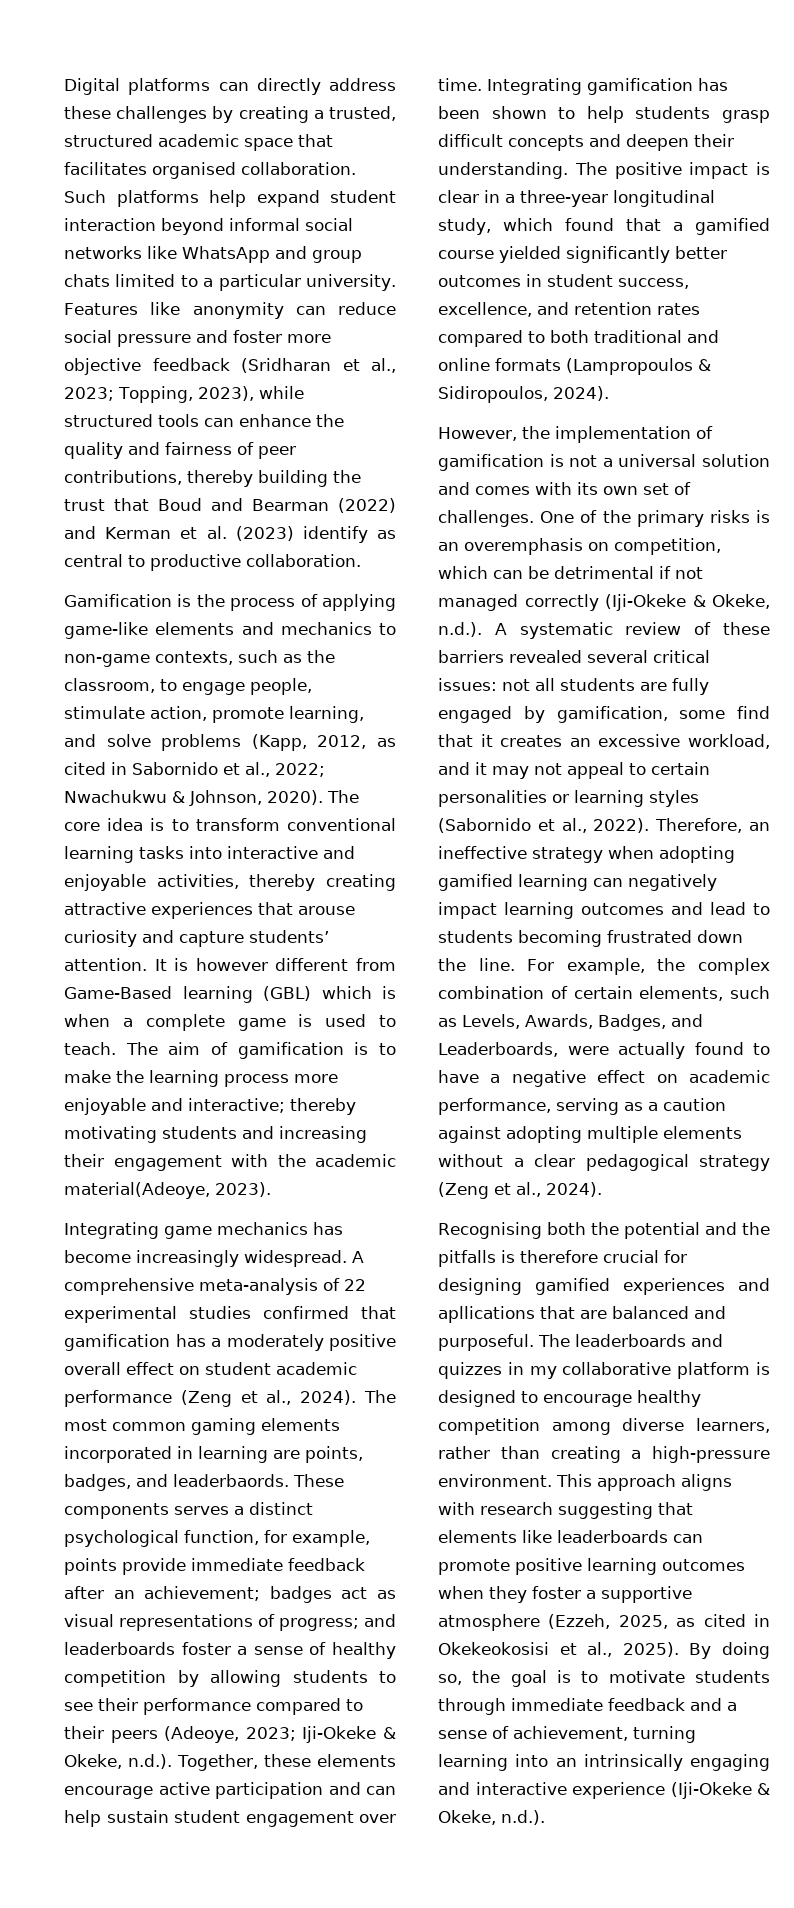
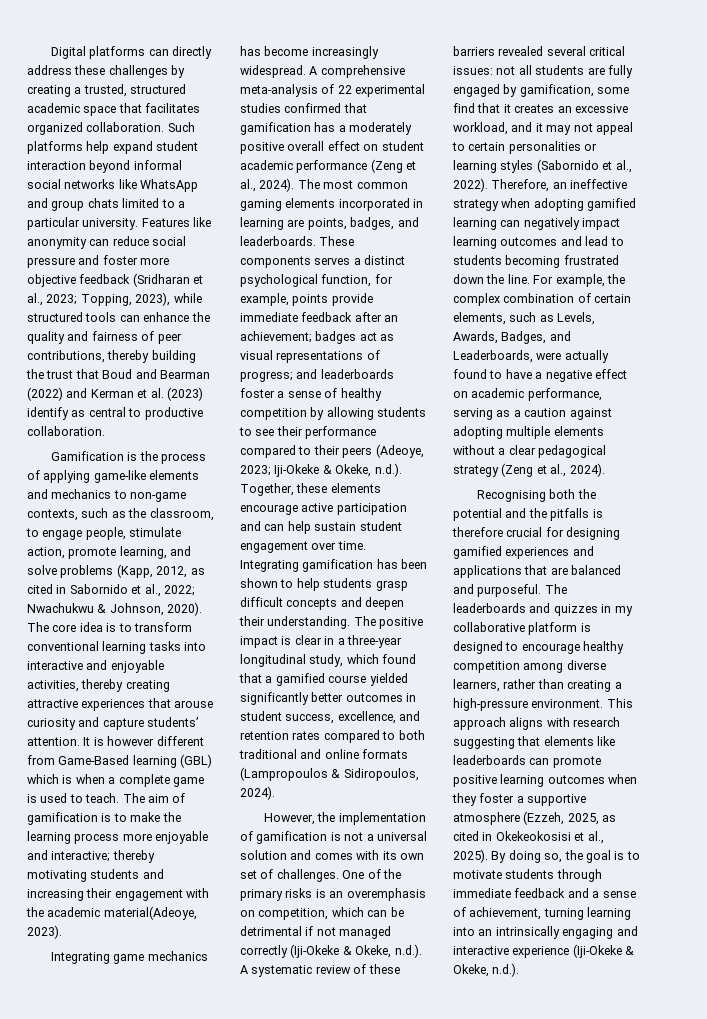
[152,162,236,179] organised -> [27,122,83,135] organized
[173,1474,289,1487] leaderbaords. -> [240,236,316,246] leaderboards.
[438,1306,535,1323] apllications -> [453,565,522,578] applications

